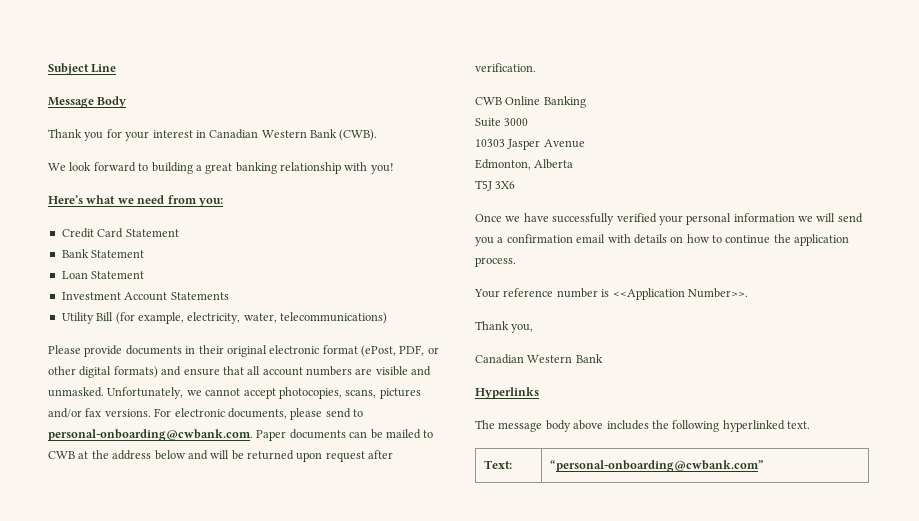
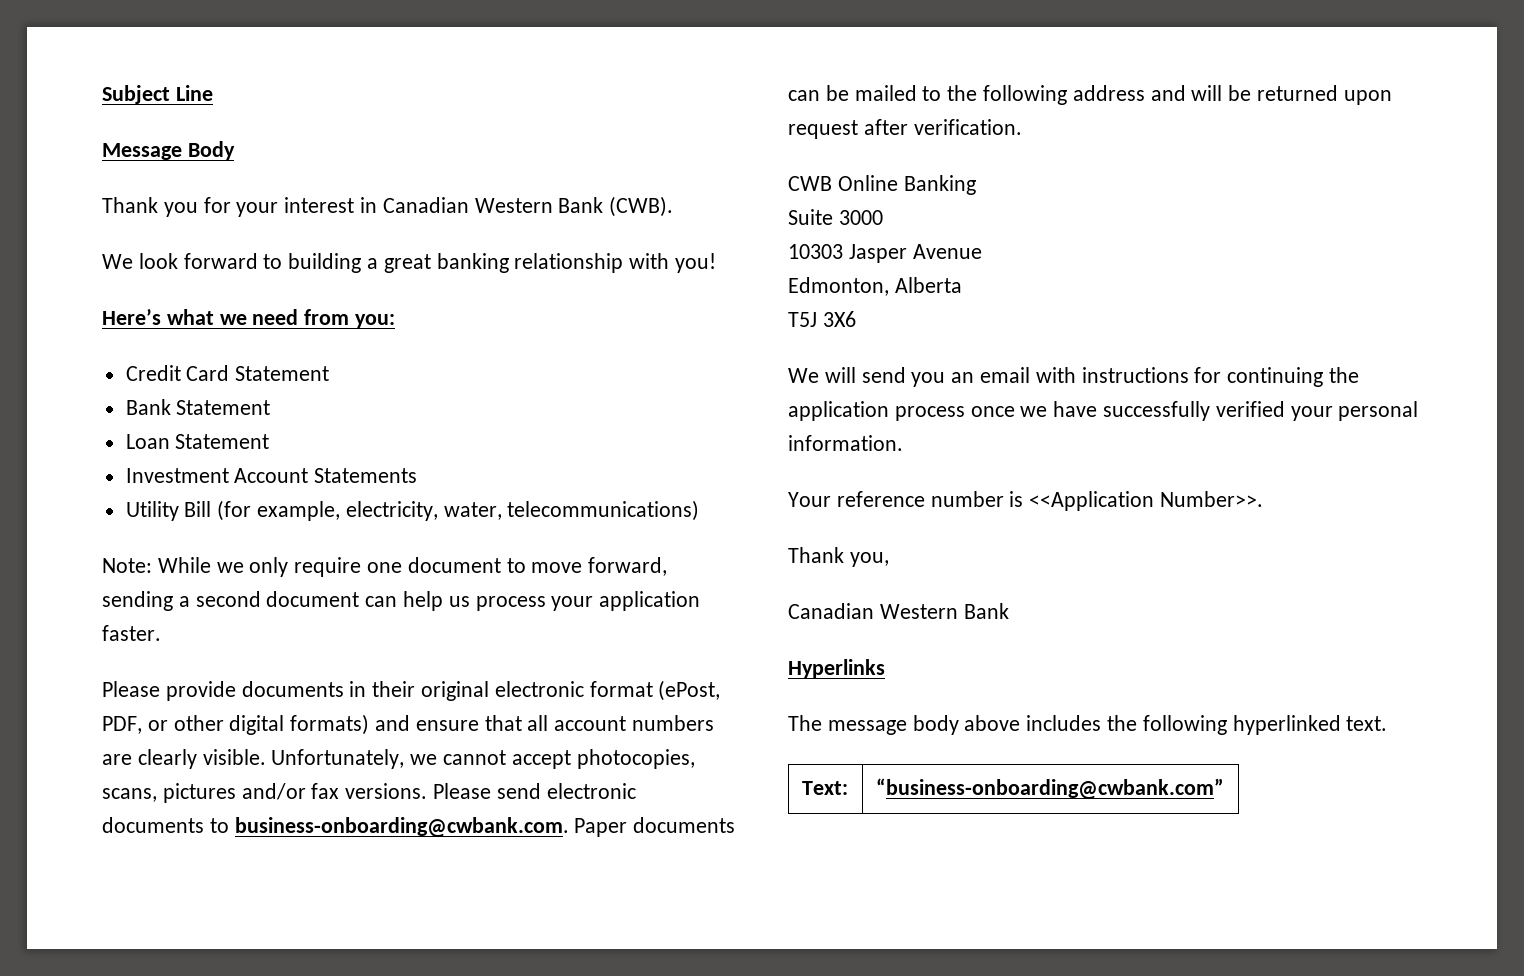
(387, 318) none -> [102,557,668,577] [102,591,701,611] [102,625,161,641] // Note: While we only require one document to move forward, sending a second document can help us process your application faster.
[375,366,432,376] [48,387,104,397] visible and unmasked. -> [137,749,266,769] clearly visible.
[154,408,363,420] [48,429,253,441] For electronic documents, please send to personal-onboarding@cwbank.com. -> [433,783,636,799] [102,817,569,838] Please send electronic documents to business-onboarding@cwbank.com.
[48,450,186,460] CWB at the address below -> [947,85,1145,105] the following address
[475,214,502,222] Once -> [788,367,1360,387] [788,401,1015,421] We will send you an email with instructions for continuing the application process once
[733,213,863,223] [475,234,850,246] [475,257,516,267] information we will send you a confirmation email with details on how to continue the application process. -> [788,435,903,451] information.
[550,460,765,472] “personal-onboarding@cwbank.com” -> [875,778,1224,800] “business-onboarding@cwbank.com”

